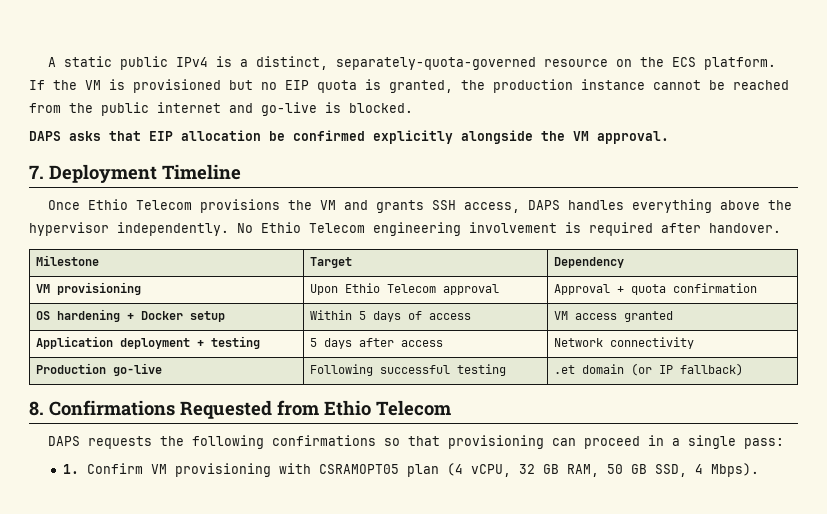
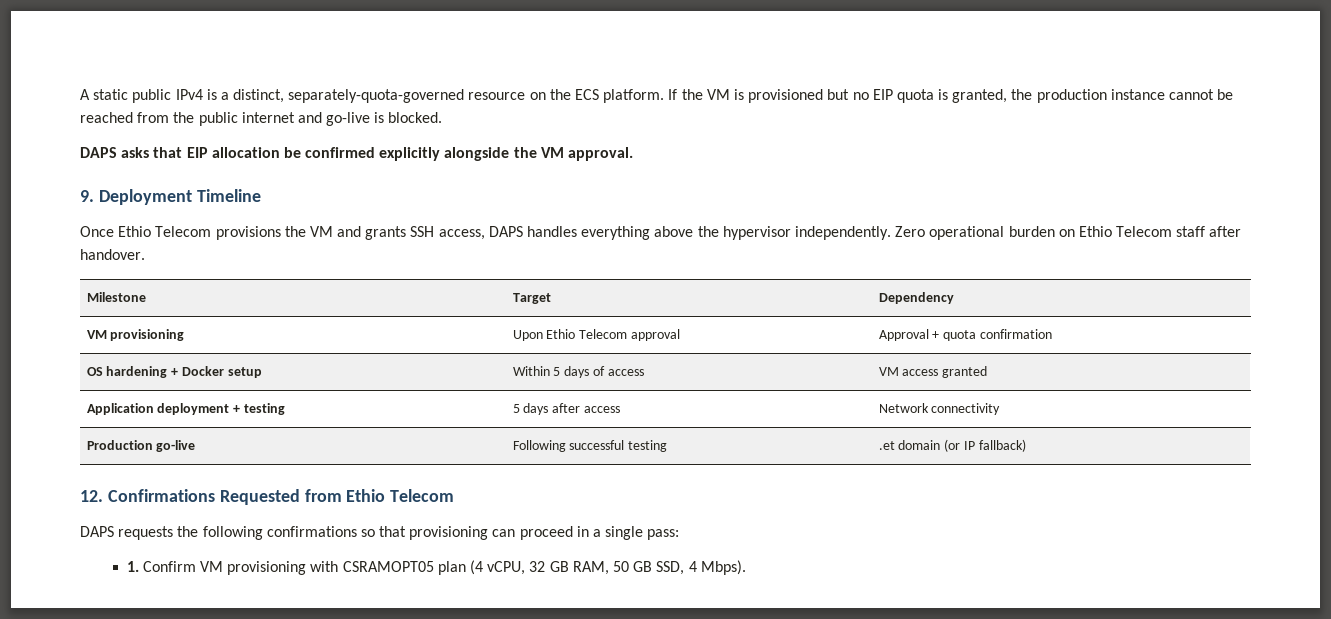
[29,165,44,179] 7. -> [80,190,94,202] 9.
[237,222,653,236] No Ethio Telecom engineering involvement is required -> [895,226,1206,240] Zero operational burden on Ethio Telecom staff
[29,401,44,416] 8. -> [80,490,103,502] 12.

